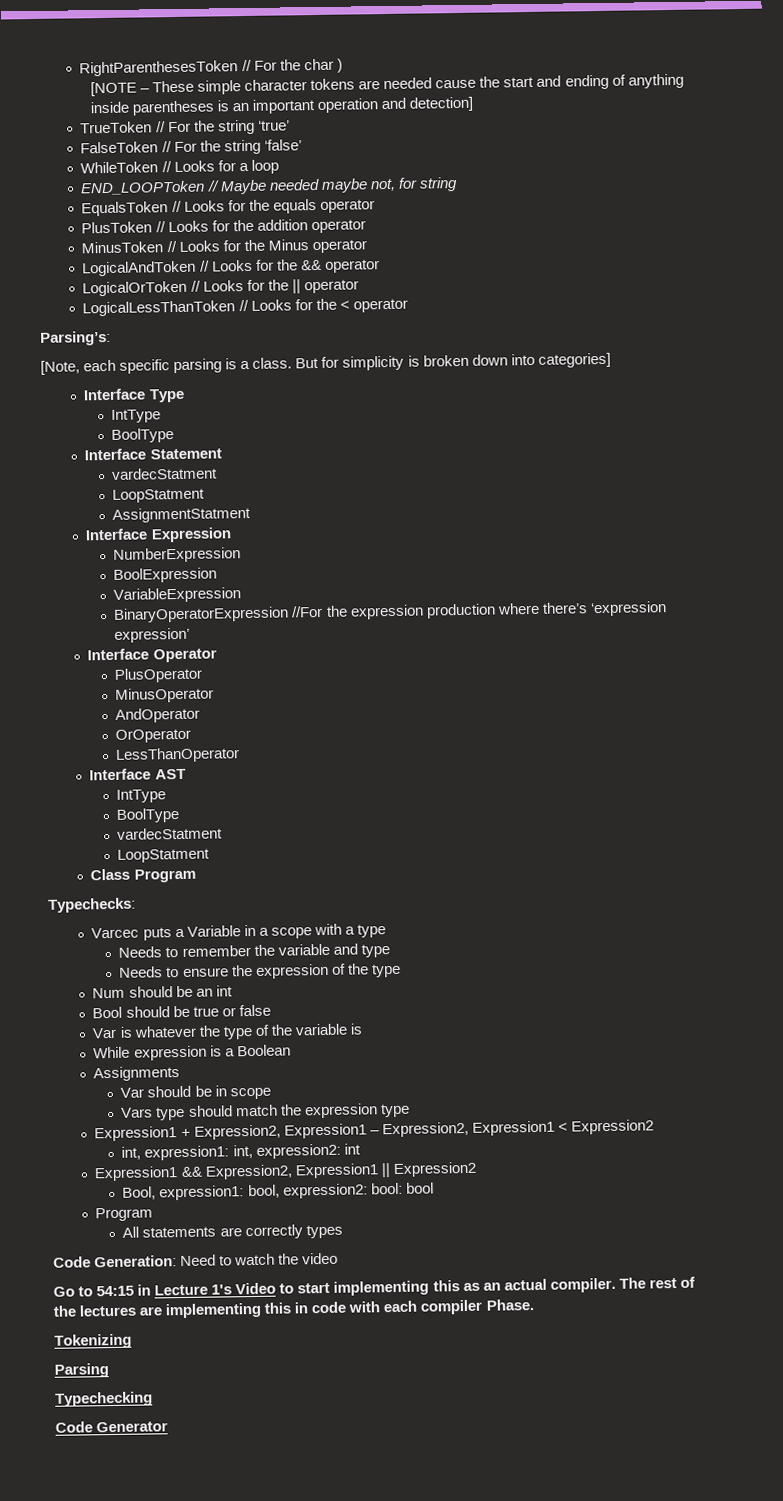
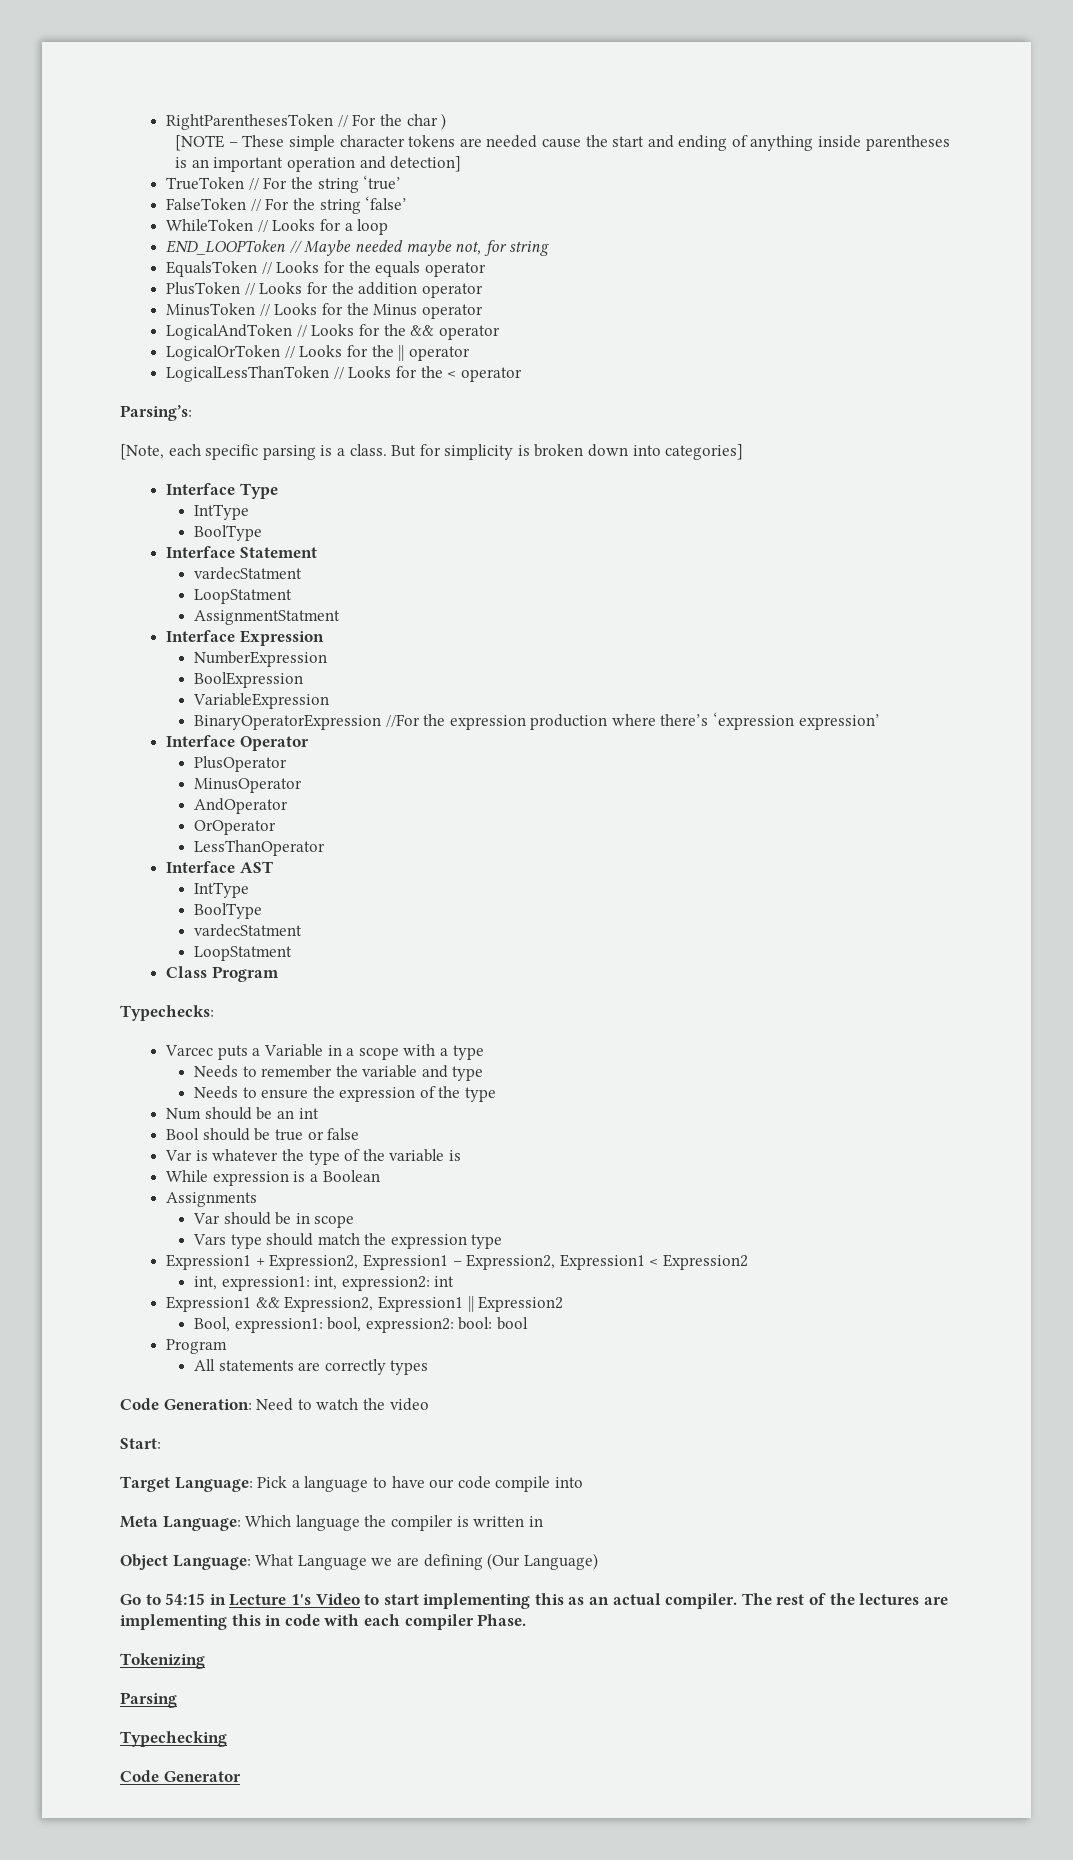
(339, 1258) none -> [120,1438,161,1449] [120,1476,583,1492] [120,1515,543,1531] [120,1553,598,1570] // Start: // Target Language: Pick a language to have our code compile into // Meta Language: Which language the compiler is written in // Object Language: What Language we are defining (Our Language)

